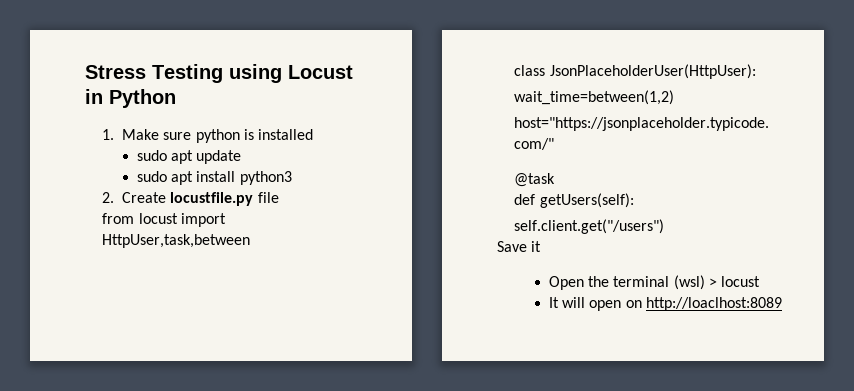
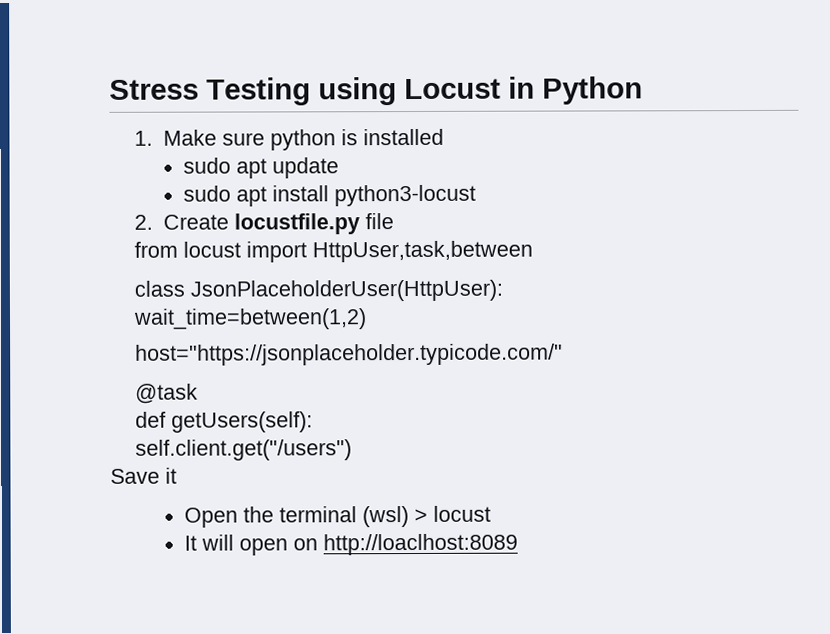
[239,171,292,185] python3 -> [334,184,477,207] python3-locust

